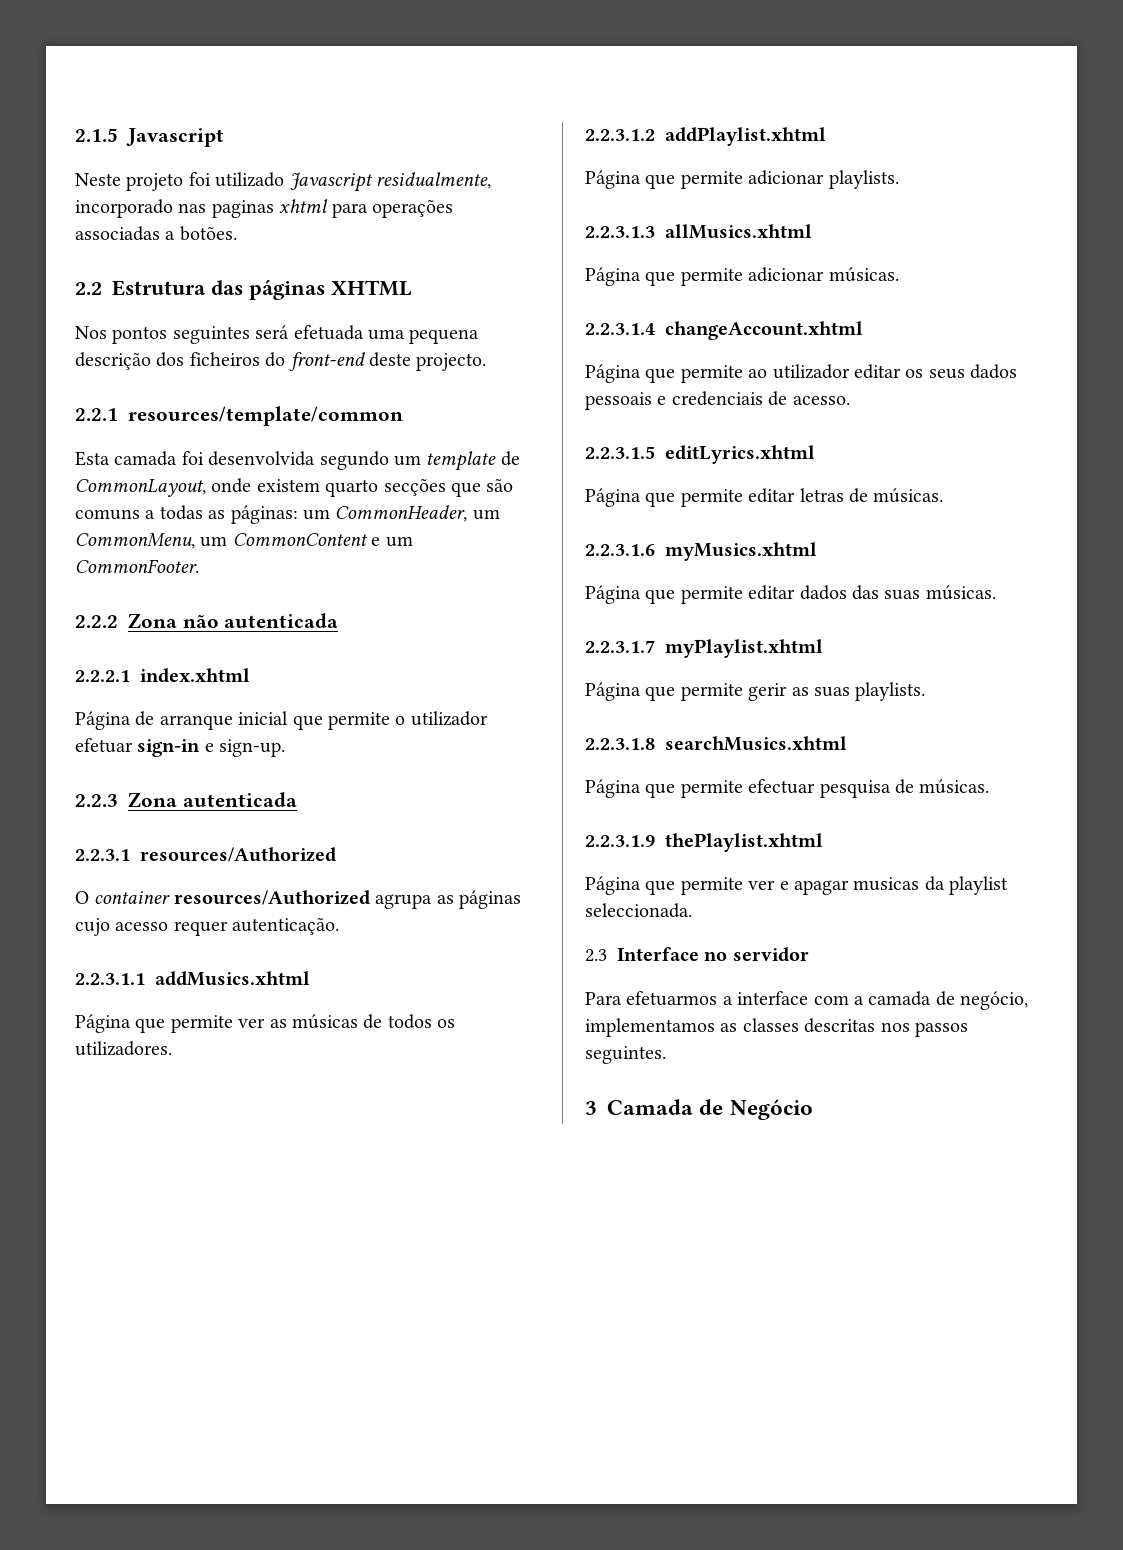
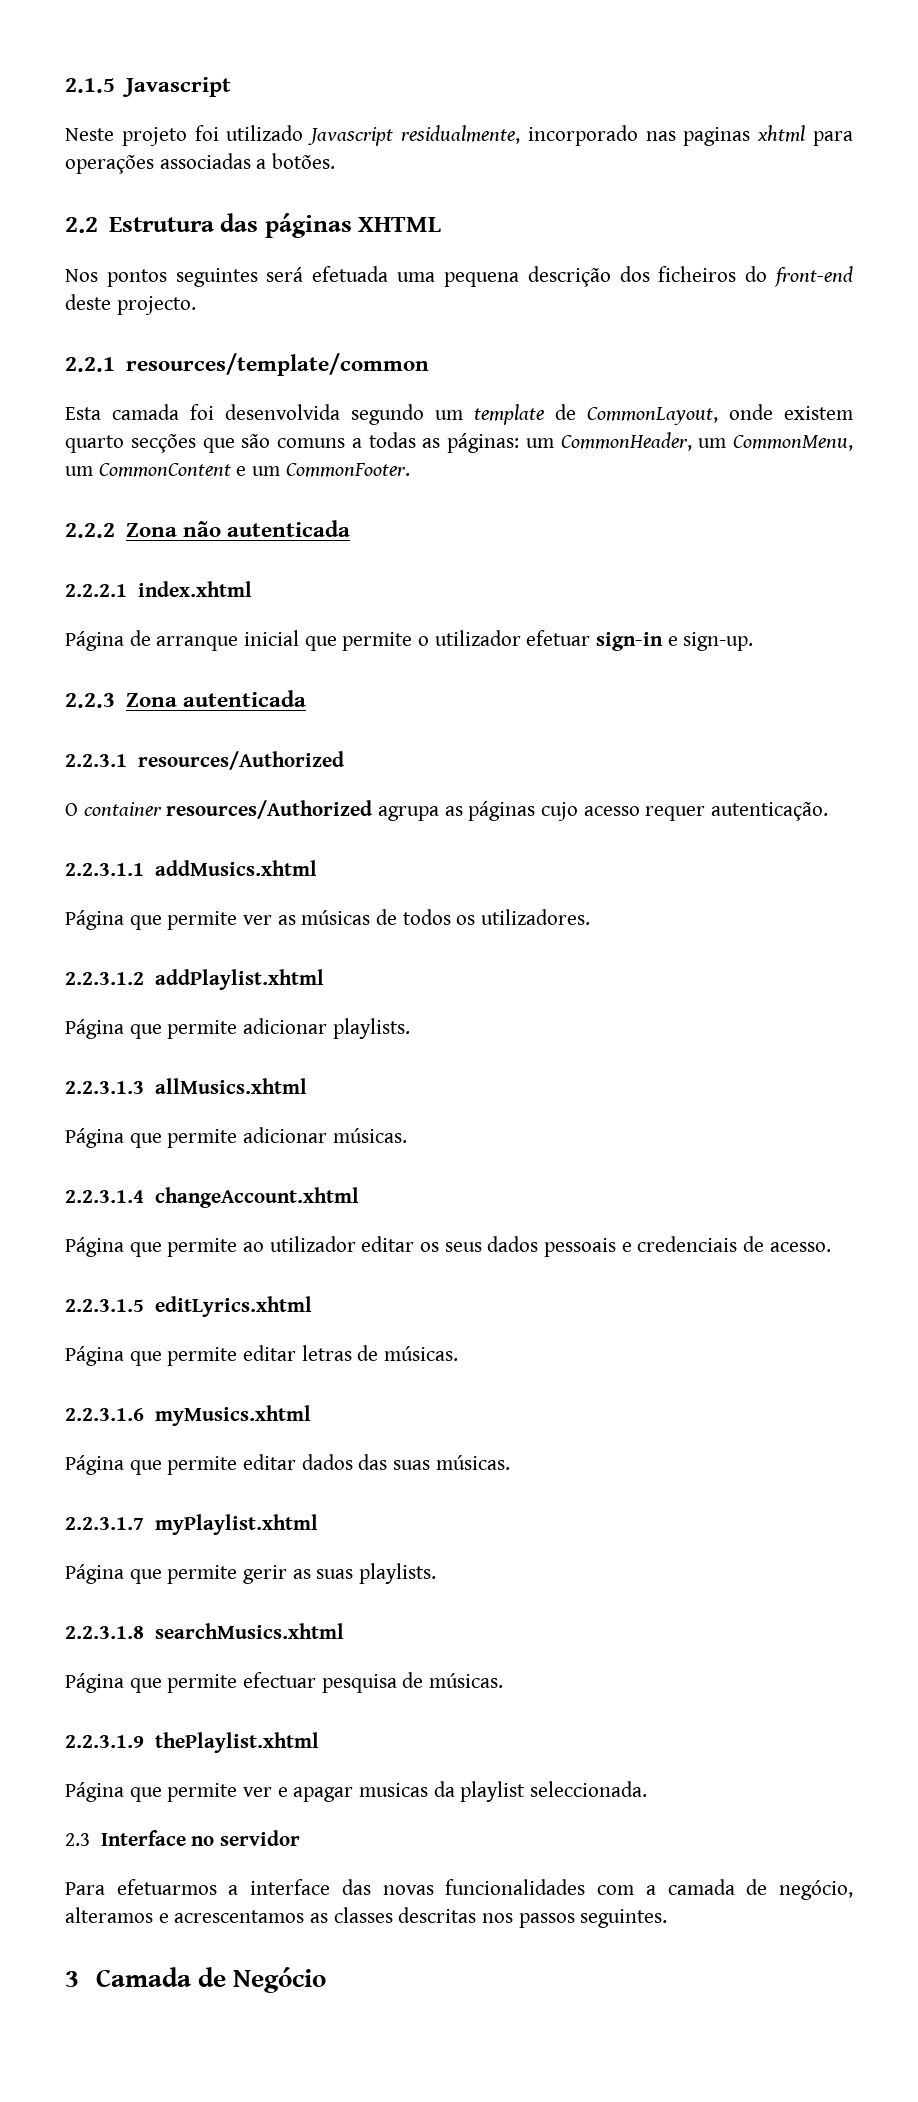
(809, 998) none -> [341,1879,586,1895] das novas funcionalidades
[585,1018,715,1037] implementamos -> [65,1907,305,1923] alteramos e acrescentamos

